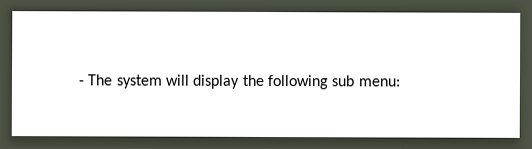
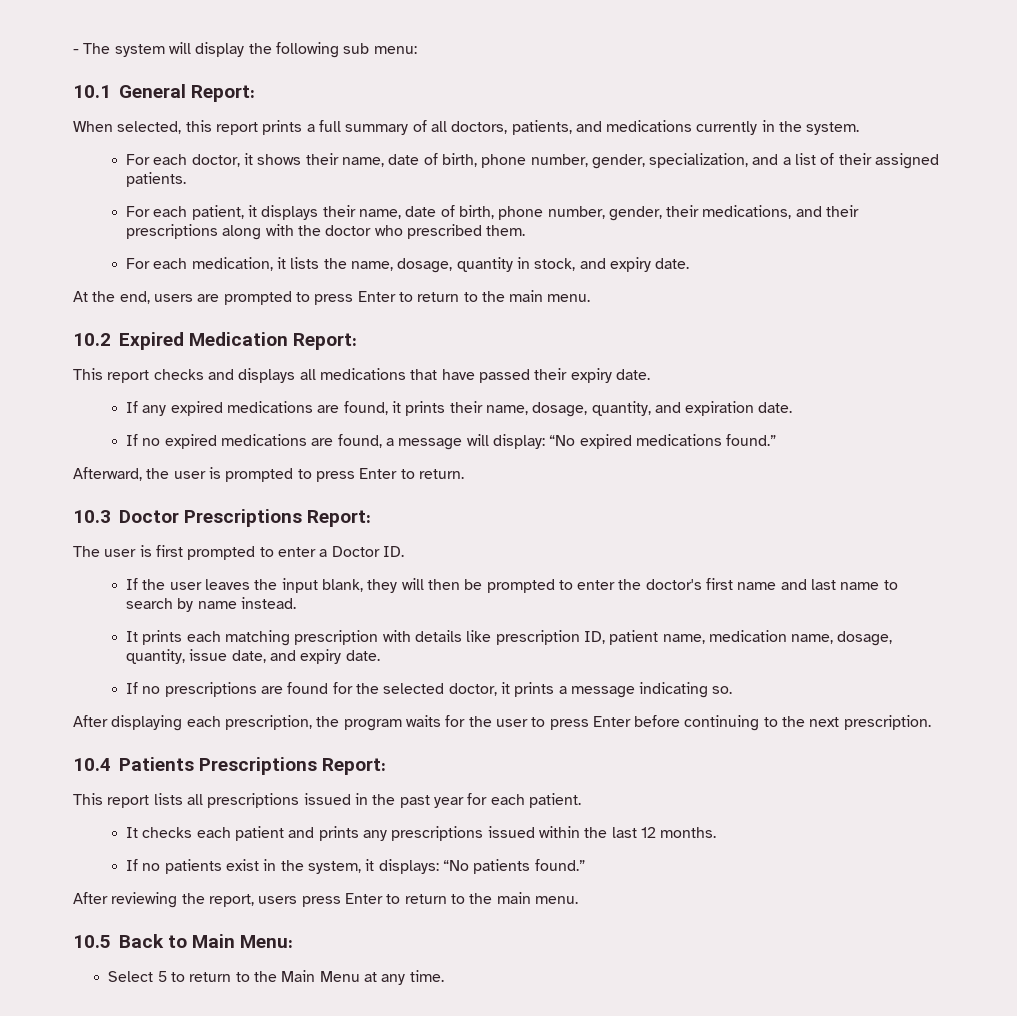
(400, 82) none -> [73,84,256,102] [73,120,860,135] [125,153,940,169] [125,172,186,187] [125,205,860,221] [125,224,526,240] [125,257,690,273] [73,290,591,305] [73,332,358,350] [73,368,650,383] [125,401,793,417] [125,434,777,450] [73,467,464,482] [73,509,372,527] [73,545,404,560] [125,578,898,593] [125,597,296,612] [125,630,893,646] [125,649,380,664] [125,682,733,698] [73,715,931,731] [73,757,387,775] [73,793,581,808] [125,826,717,841] [125,859,585,874] [73,892,578,908] [73,934,294,948] [108,970,444,985] // 10.1 General Report: // When selected, this report prints a full summary of all doctors, patients, and medications currently in the system. // For each doctor, it shows their name, date of birth, phone number, gender, specialization, and a list of their assigned patients. // For each patient, it displays their name, date of birth, phone number, gender, their medications, and their prescriptions along with the doctor who prescribed them. // For each medication, it lists the name, dosage, quantity in stock, and expiry date. // At the end, users are prompted to press Enter to return to the main menu. // 10.2 Expired Medication Report: // This report checks and displays all medications that have passed their expiry date. // If any expired medications are found, it prints their name, dosage, quantity, and expiration date. // If no expired medications are found, a message will display: “No expired medications found.” // Afterward, the user is prompted to press Enter to return. // 10.3 Doctor Prescriptions Report: // The user is first prompted to enter a Doctor ID. // If the user leaves the input blank, they will then be prompted to enter the doctor's first name and last name to search by name instead. // It prints each matching prescription with details like prescription ID, patient name, medication name, dosage, quantity, issue date, and expiry date. // If no prescriptions are found for the selected doctor, it prints a message indicating so. // After displaying each prescription, the program waits for the user to press Enter before continuing to the next prescription. // 10.4 Patients Prescriptions Report: // This report lists all prescriptions issued in the past year for each patient. // It checks each patient and prints any prescriptions issued within the last 12 months. // If no patients exist in the system, it displays: “No patients found.” // After reviewing the report, users press Enter to return to the main menu. // 10.5 Back to Main Menu: // Select 5 to return to the Main Menu at any time.

